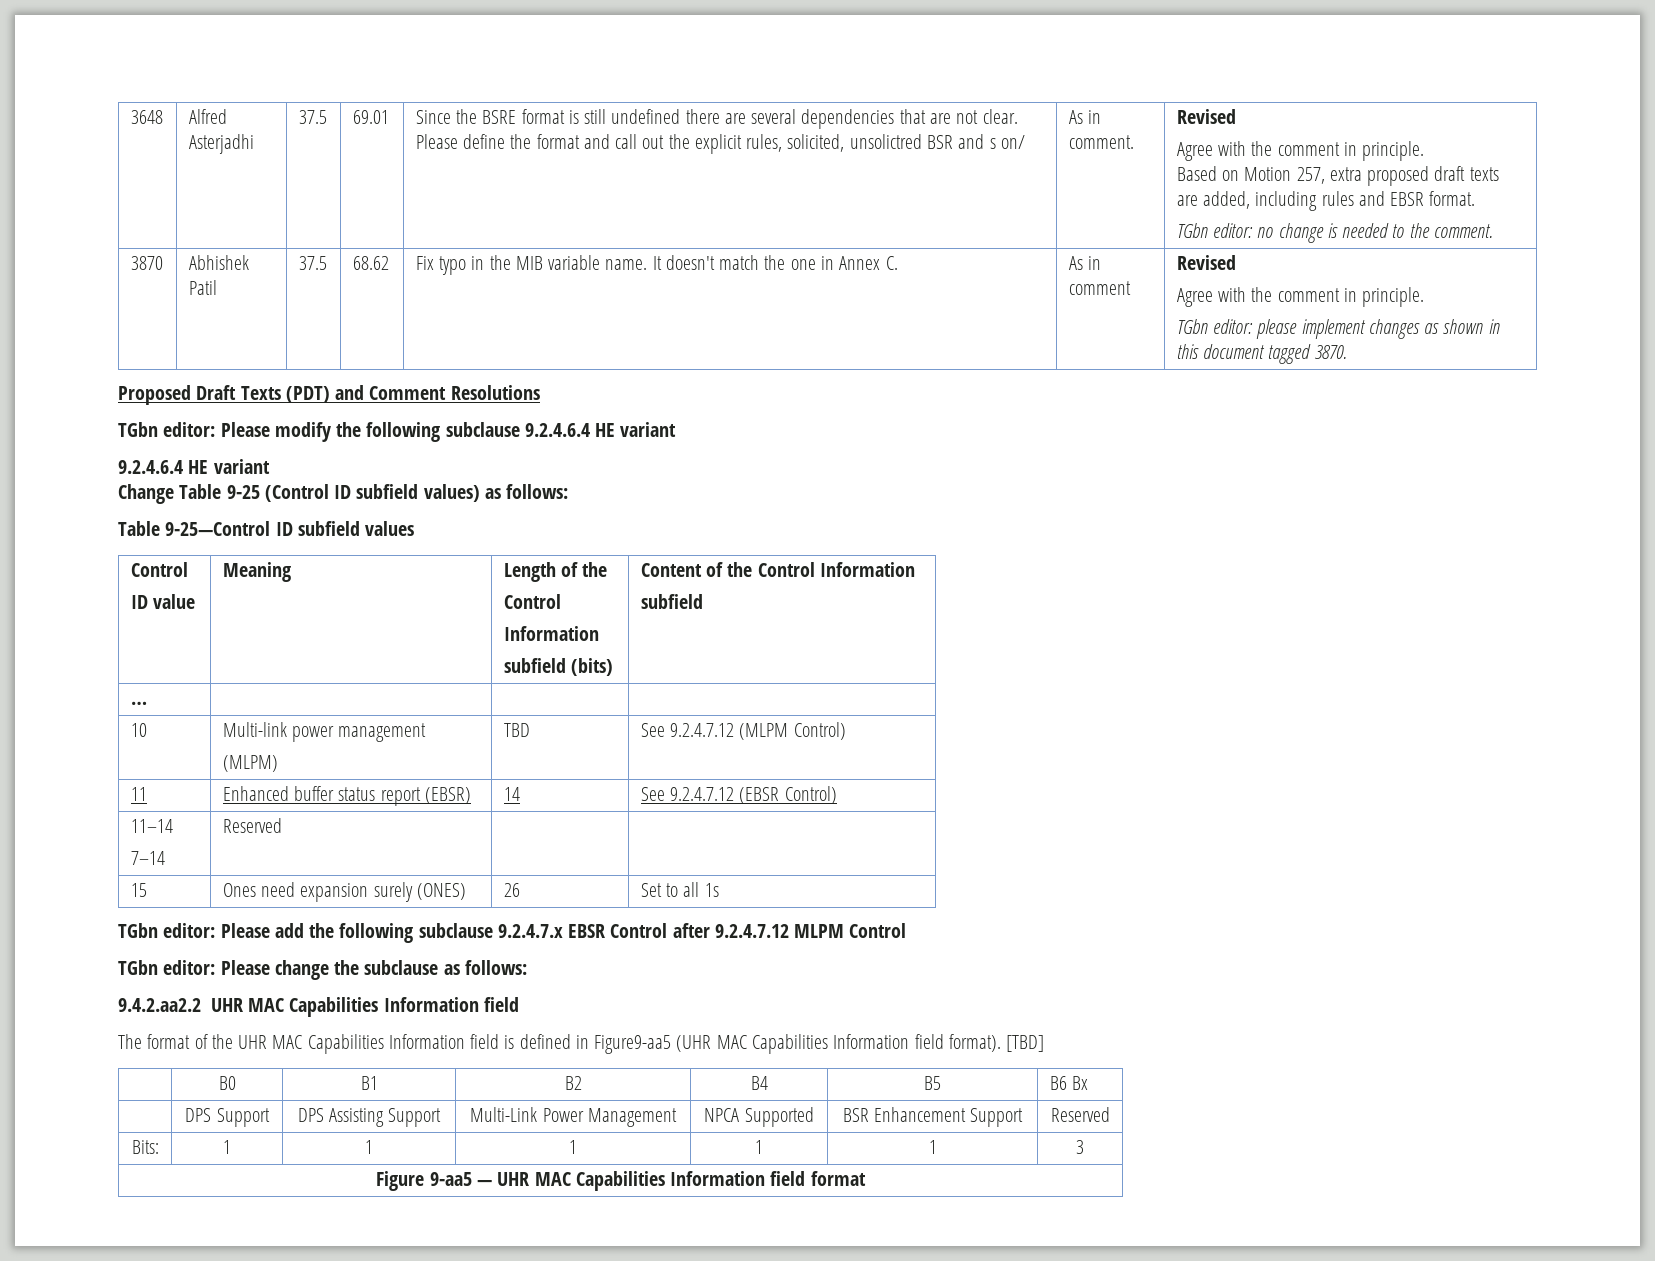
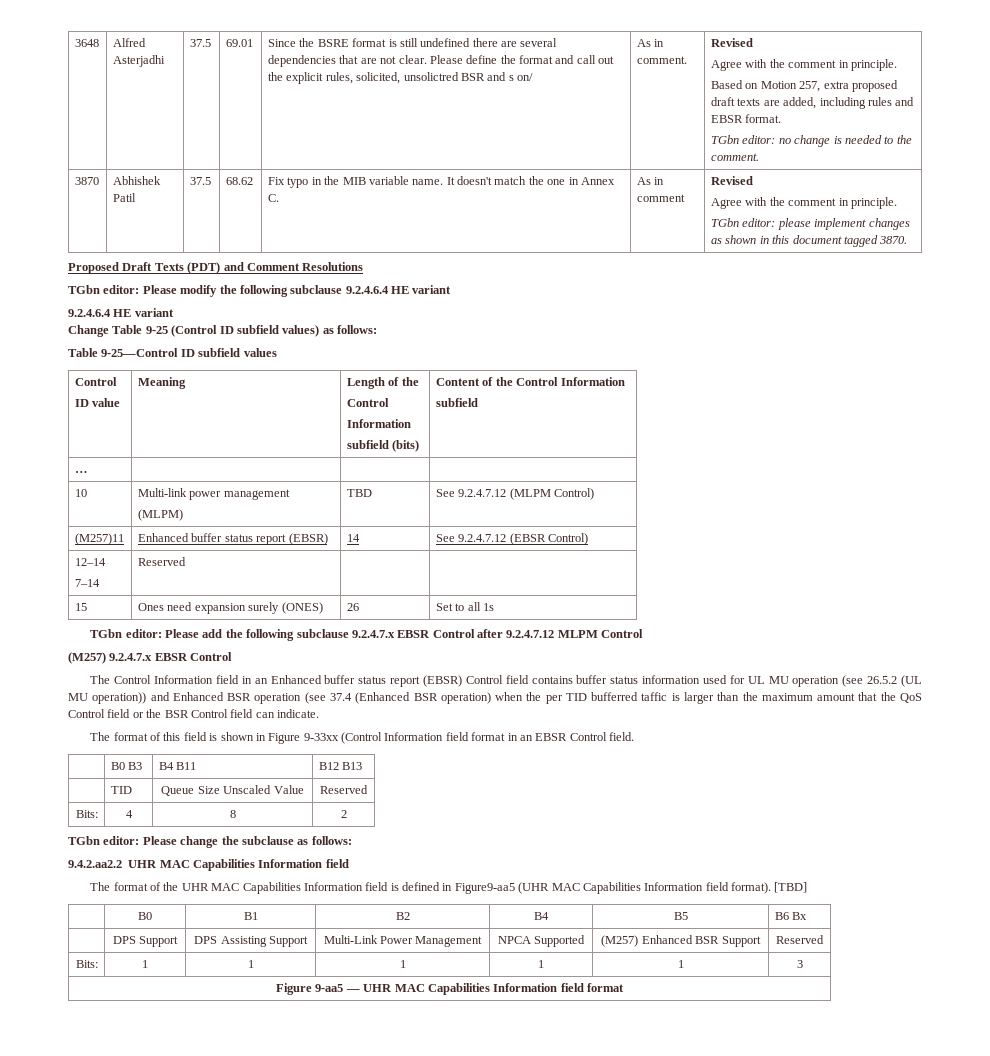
[130,787,147,801] 11 -> [74,533,124,545] (M257)11
[130,819,173,833] 11–14 -> [74,558,106,566] 12–14
(907, 930) none -> [68,652,233,664] [90,675,922,687] [68,692,922,704] [68,709,319,718] [90,732,635,744] [110,762,143,770] [158,762,197,770] [318,762,363,770] [110,786,132,794] [161,785,304,796] [320,785,368,794] [76,810,99,818] [125,810,133,818] [229,810,236,818] [340,810,347,818] // (M257) 9.2.4.7.x EBSR Control // The Control Information field in an Enhanced buffer status report (EBSR) Control field contains buffer status information used for UL MU operation (see 26.5.2 (UL MU operation)) and Enhanced BSR operation (see 37.4 (Enhanced BSR operation) when the per TID bufferred taffic is larger than the maximum amount that the QoS Control field or the BSR Control field can indicate. // The format of this field is shown in Figure 9-33xx (Control Information field format in an EBSR Control field. // | B0 B3 | B4 B11 | B12 B13 // | TID | Queue Size Unscaled Value | Reserved // Bits: | 4 | 8 | 2
[842,1107,966,1122] BSR Enhancement -> [601,935,720,947] (M257) Enhanced BSR

